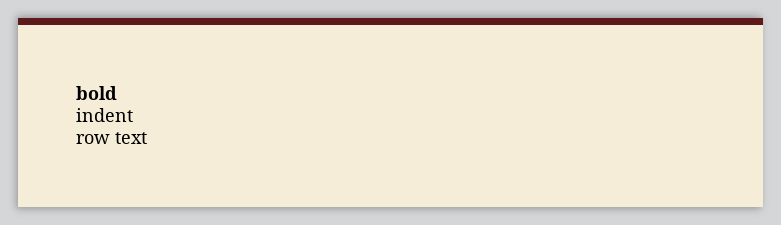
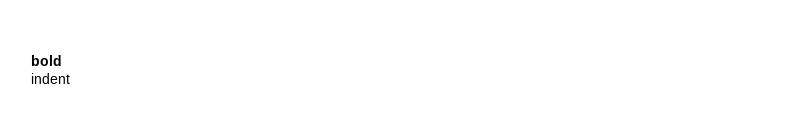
[76,132,147,144] // row text -> (70, 78) none

